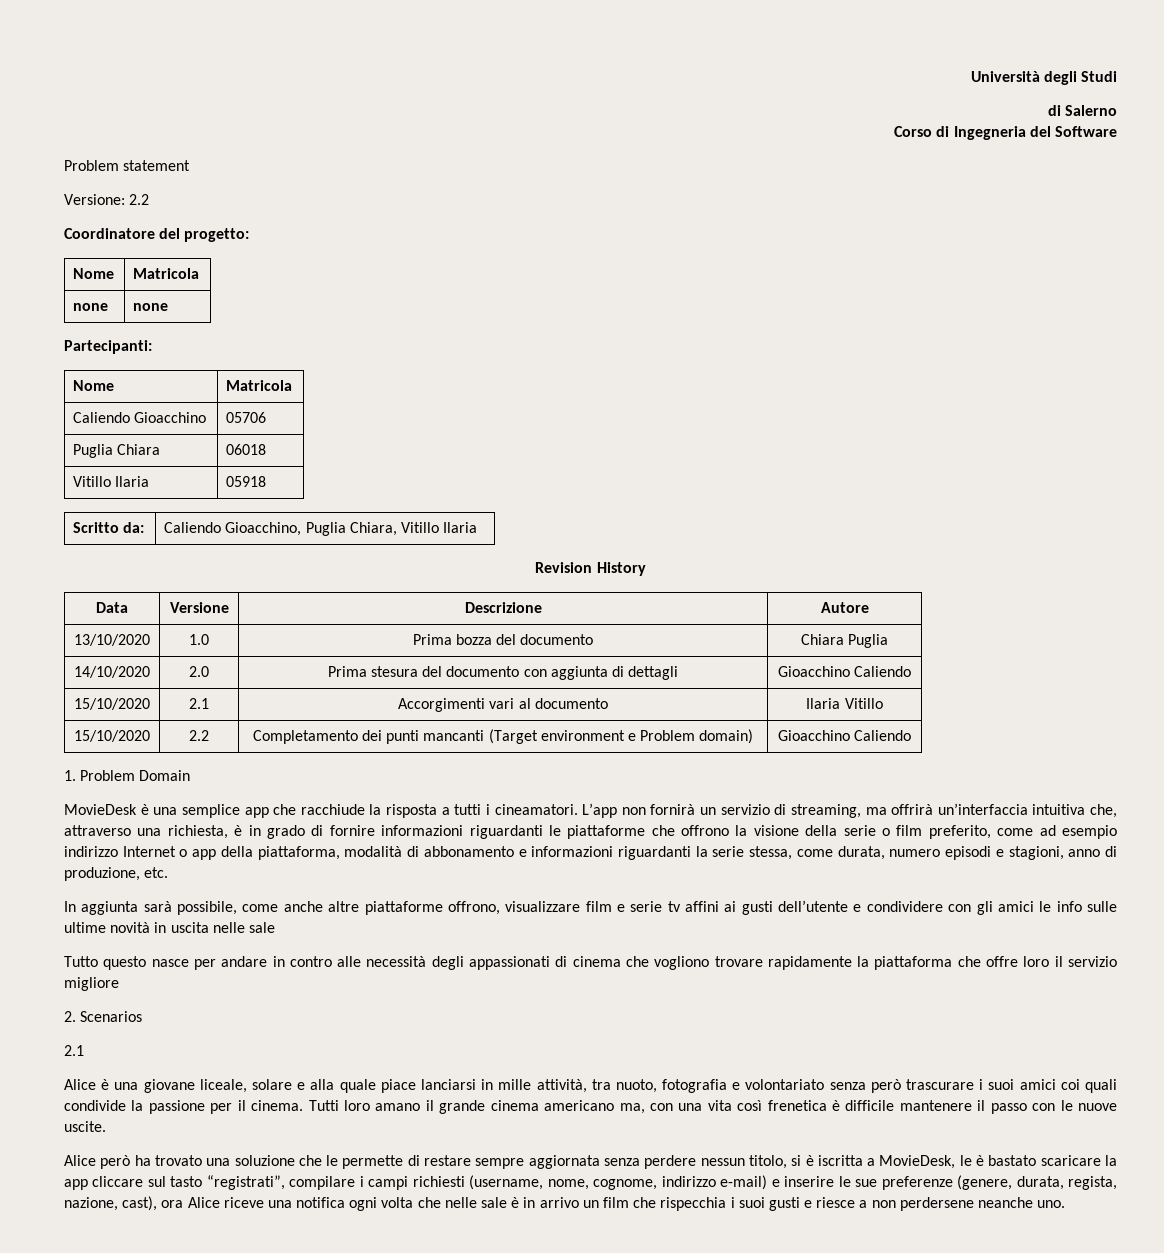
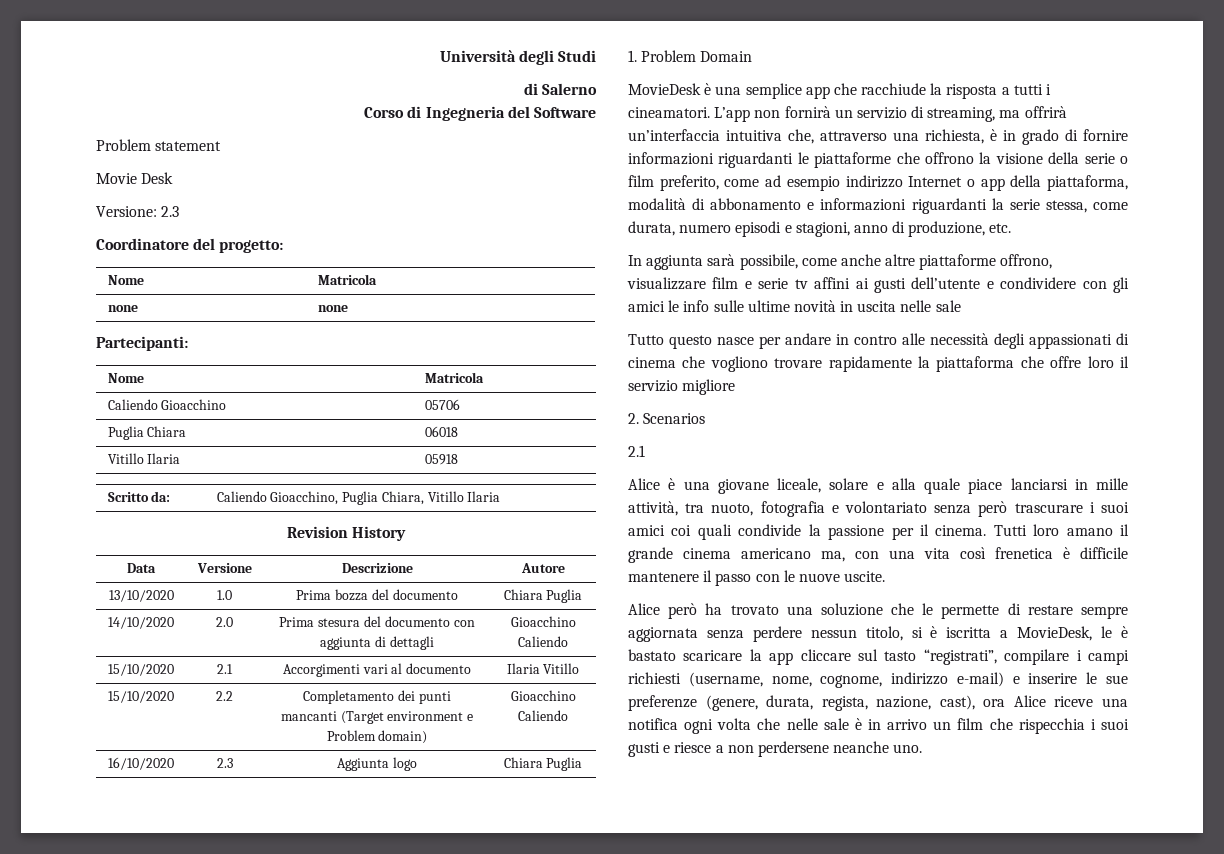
(191, 165) none -> [96,172,174,184] // Movie Desk
[129,194,150,205] 2.2 -> [161,206,180,217] 2.3
(912, 735) none -> [108,757,174,770] [216,758,233,768] [337,757,417,771] [503,757,583,771] // 16/10/2020 | 2.3 | Aggiunta logo | Chiara Puglia

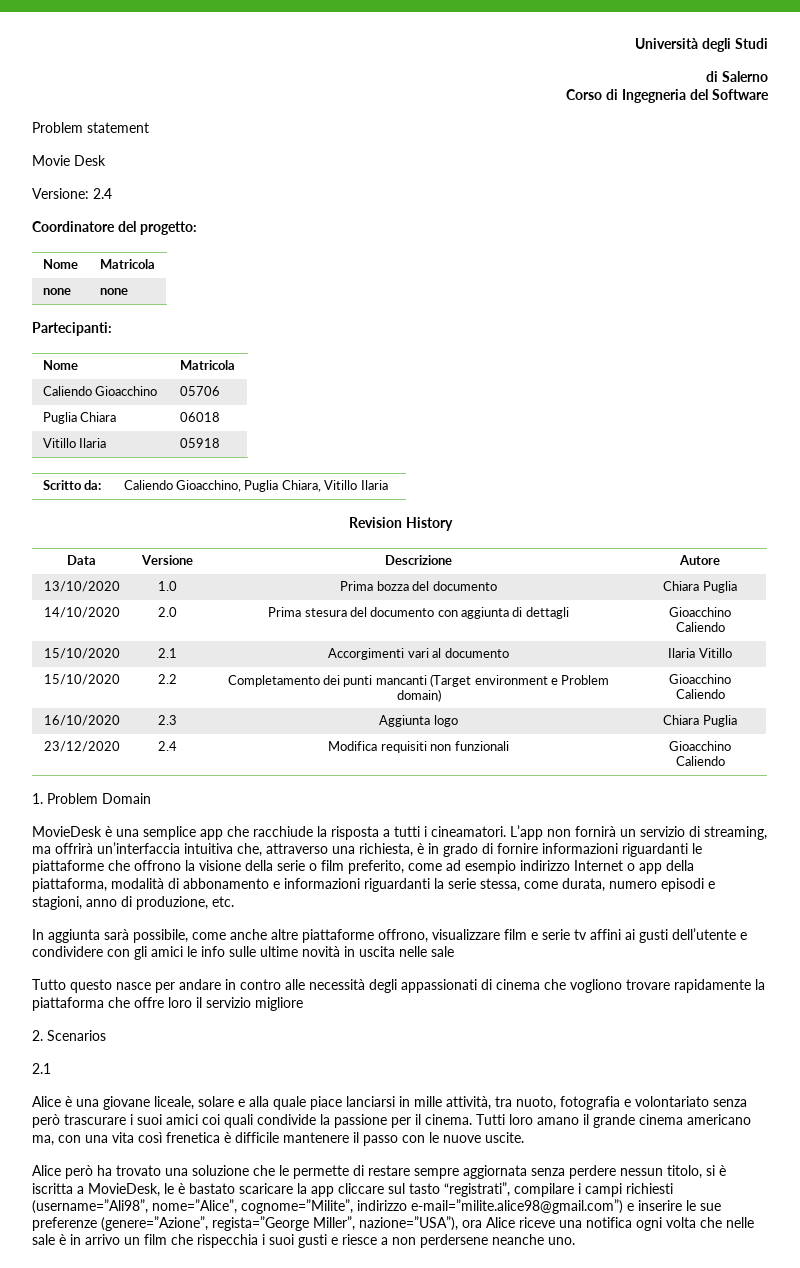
[161,206,180,217] 2.3 -> [93,188,112,199] 2.4
(583, 764) none -> [43,741,120,752] [157,741,177,751] [328,741,509,753] [669,741,731,751] [675,756,725,766] // 23/12/2020 | 2.4 | Modifica requisiti non funzionali | Gioacchino Caliendo
[688,672,1004,688] (username, nome, cognome, indirizzo e-mail) -> [32,1199,623,1214] (username=”Ali98”, nome=”Alice”, cognome=”Milite”, indirizzo e-mail=”milite.alice98@gmail.com”)
[705,695,975,711] (genere, durata, regista, nazione, cast), -> [101,1216,458,1231] (genere=”Azione”, regista=”George Miller”, nazione=”USA”),

